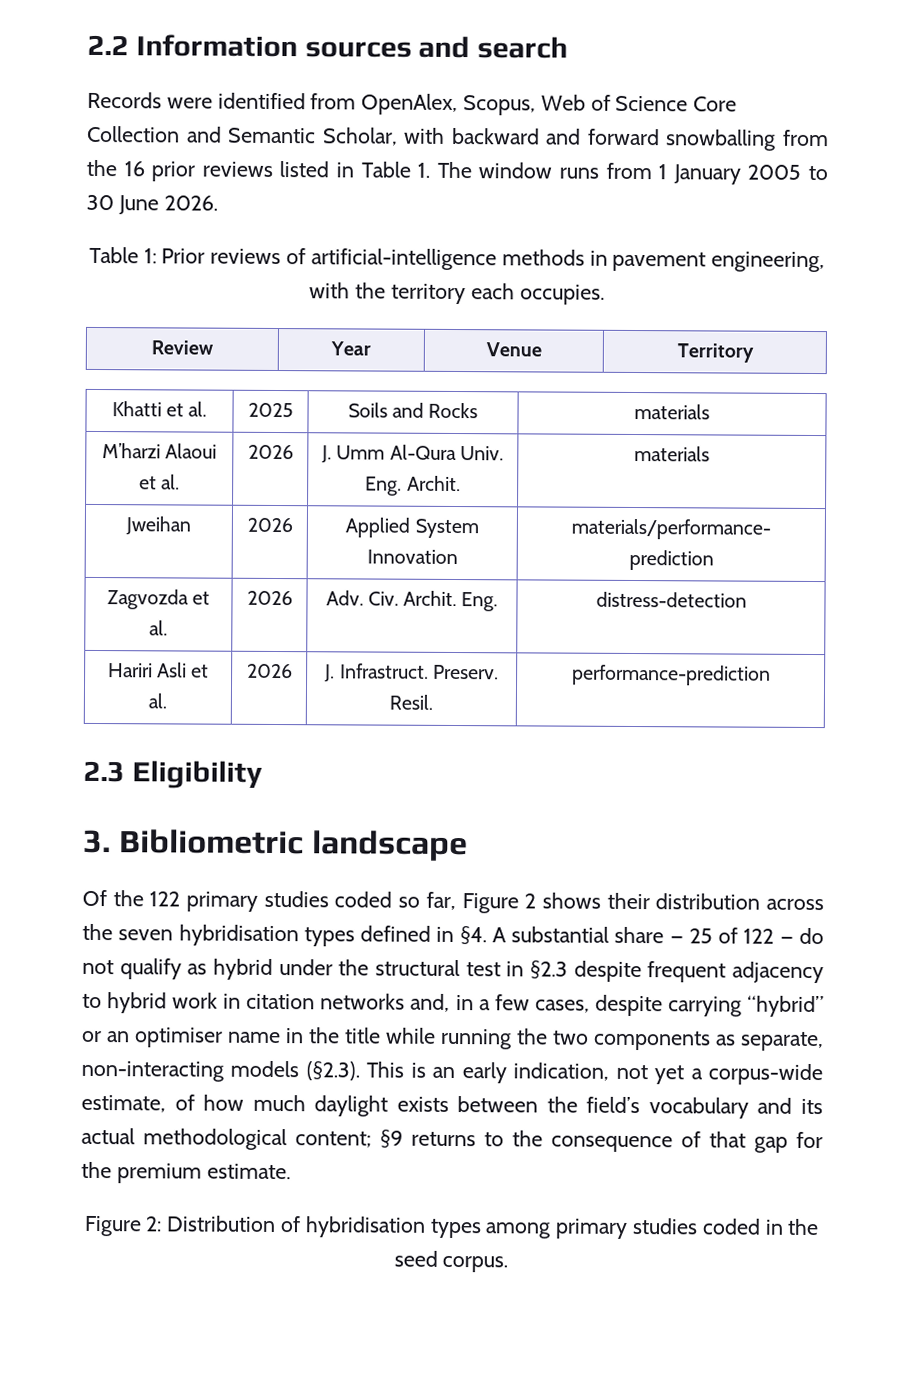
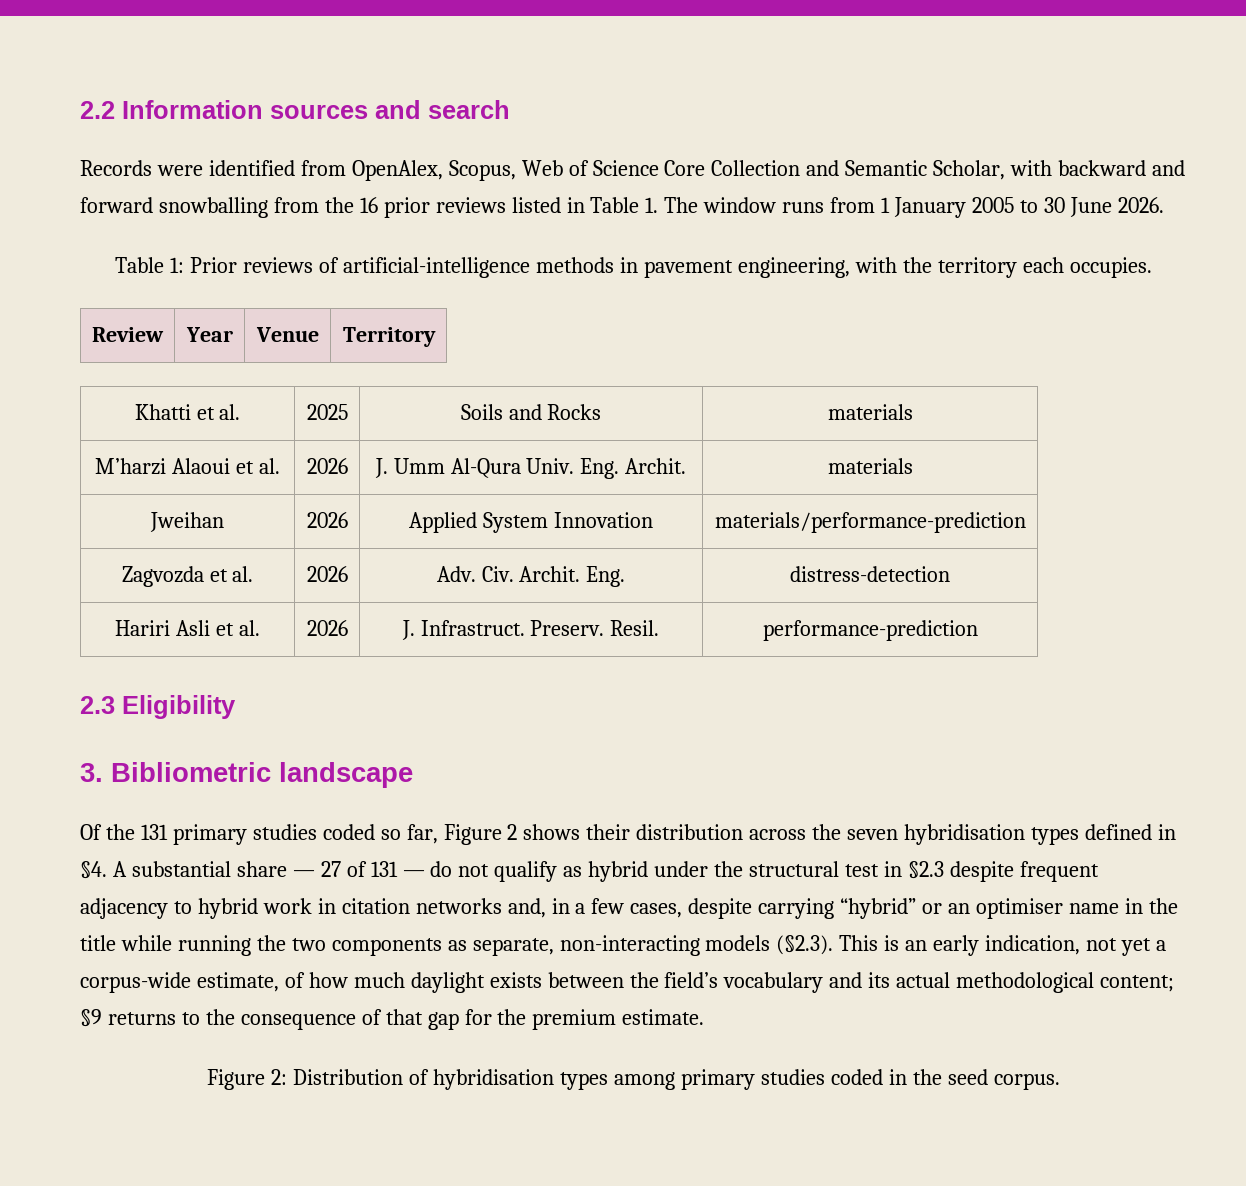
[149,891,181,907] 122 -> [140,824,168,840] 131
[688,927,775,944] 25 of 122 -> [320,861,398,877] 27 of 131

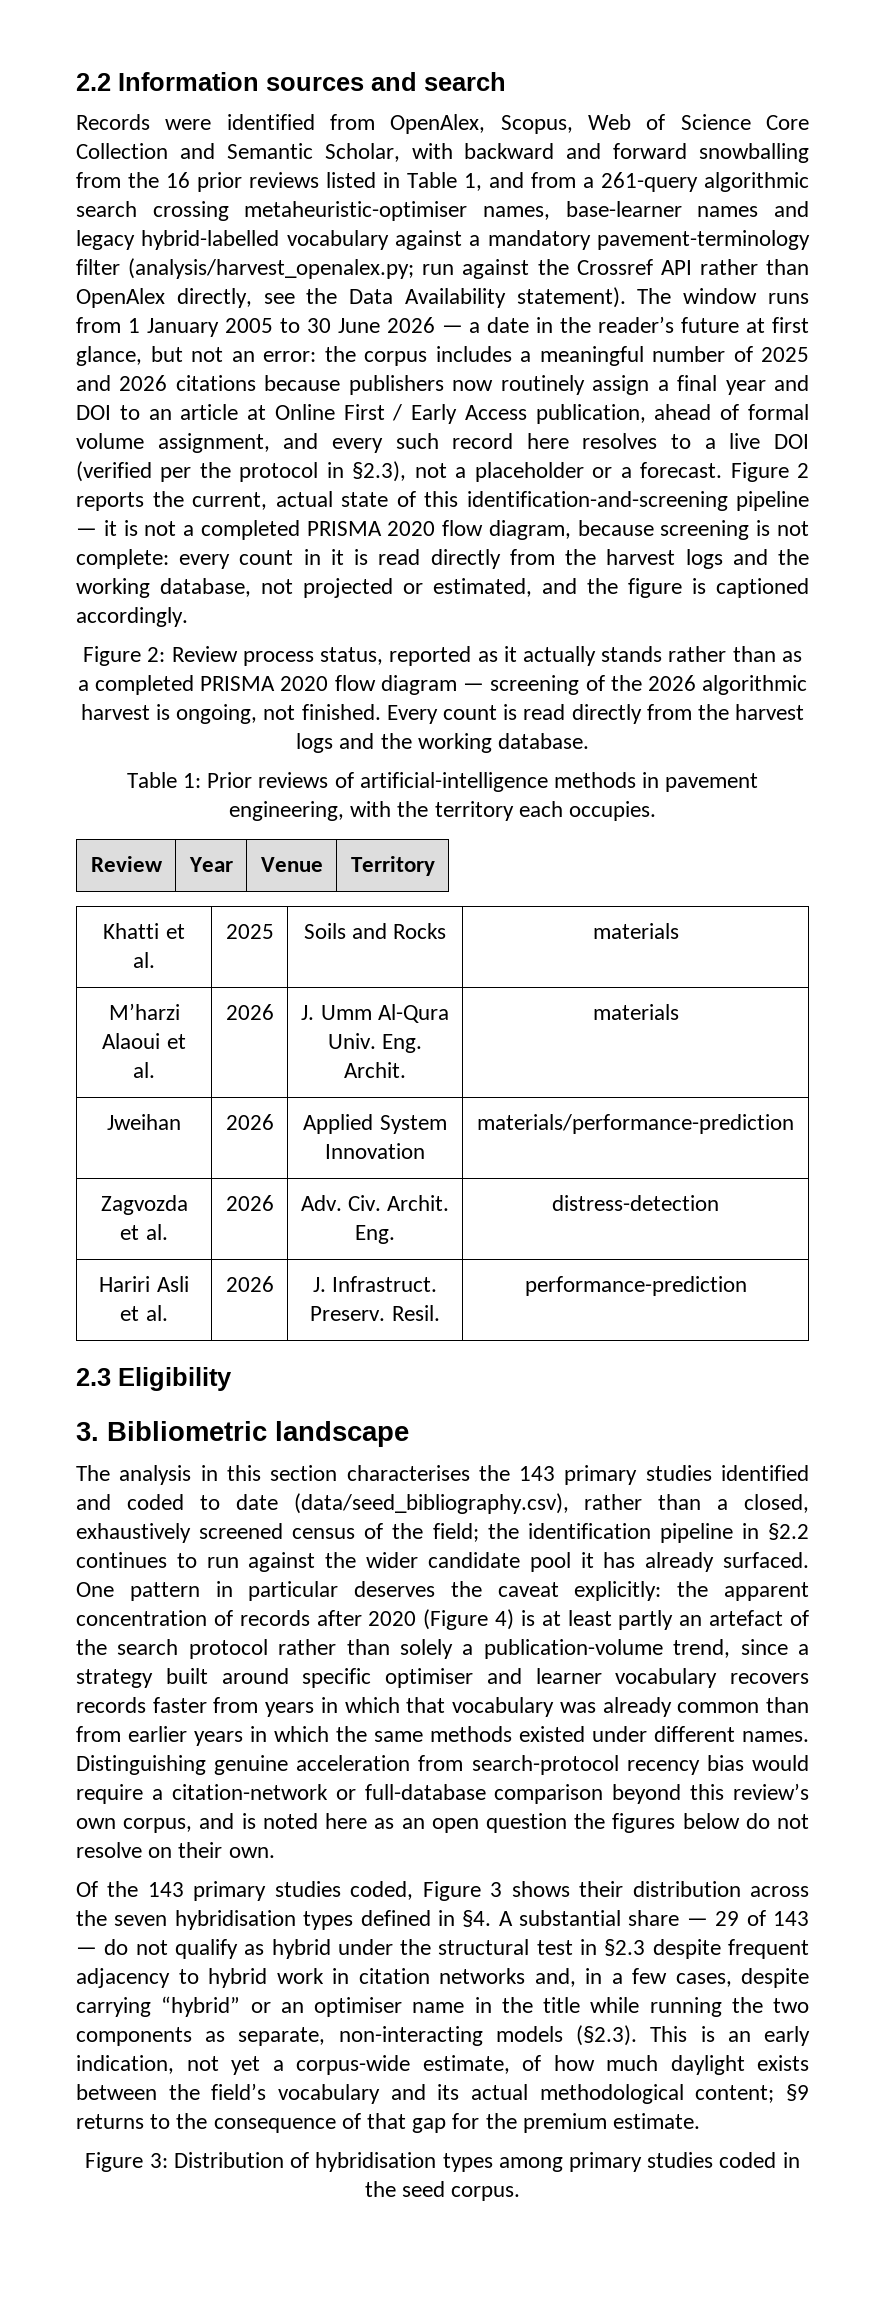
[645,197,659,213] 1. -> [464,172,809,192] [76,201,809,221] [76,230,810,250] [76,258,809,279] [76,287,626,308] 1, and from a 261-query algorithmic search crossing metaheuristic-optimiser names, base-learner names and legacy hybrid-labelled vocabulary against a mandatory pavement-terminology filter (analysis/harvest_openalex.py; run against the Crossref API rather than OpenAlex directly, see the Data Availability statement).
[1117,197,1164,213] 2026. -> [386,316,809,333] [76,346,809,366] [76,375,810,395] [76,404,809,424] [76,433,809,453] [76,461,809,482] [76,491,809,511] [76,520,809,540] [76,549,810,569] [76,578,809,598] [76,607,188,627] [83,646,802,666] [77,675,808,695] [80,704,805,724] [296,733,589,753] 2026 — a date in the reader’s future at first glance, but not an error: the corpus includes a meaningful number of 2025 and 2026 citations because publishers now routinely assign a final year and DOI to an article at Online First / Early Access publication, ahead of formal volume assignment, and every such record here resolves to a live DOI (verified per the protocol in §2.3), not a placeholder or a forecast. Figure 2 reports the current, actual state of this identification-and-screening pipeline — it is not a completed PRISMA 2020 flow diagram, because screening is not complete: every count in it is read directly from the harvest logs and the working database, not projected or estimated, and the figure is captioned accordingly. // Figure 2: Review process status, reported as it actually stands rather than as a completed PRISMA 2020 flow diagram — screening of the 2026 algorithmic harvest is ongoing, not finished. Every count is read directly from the harvest logs and the working database.
(413, 775) none -> [76,1465,809,1485] [76,1493,809,1514] [76,1523,810,1543] [76,1552,809,1572] [76,1581,809,1601] [76,1609,809,1630] [76,1639,809,1659] [76,1668,809,1688] [76,1697,810,1717] [76,1726,809,1746] [76,1755,809,1775] [76,1783,809,1804] [76,1813,809,1833] [76,1842,275,1858] // The analysis in this section characterises the 143 primary studies identified and coded to date (data/seed_bibliography.csv), rather than a closed, exhaustively screened census of the field; the identification pipeline in §2.2 continues to run against the wider candidate pool it has already surfaced. One pattern in particular deserves the caveat explicitly: the apparent concentration of records after 2020 (Figure 4) is at least partly an artefact of the search protocol rather than solely a publication-volume trend, since a strategy built around specific optimiser and learner vocabulary recovers records faster from years in which that vocabulary was already common than from earlier years in which the same methods existed under different names. Distinguishing genuine acceleration from search-protocol recency bias would require a citation-network or full-database comparison beyond this review’s own corpus, and is noted here as an open question the figures below do not resolve on their own.
[140,824,518,845] 131 primary studies coded so far, Figure 2 -> [147,1881,503,1901] 143 primary studies coded, Figure 3
[320,861,398,877] 27 of 131 -> [715,1910,809,1926] 29 of 143
[271,1069,288,1085] 2: -> [149,2153,168,2168] 3:

